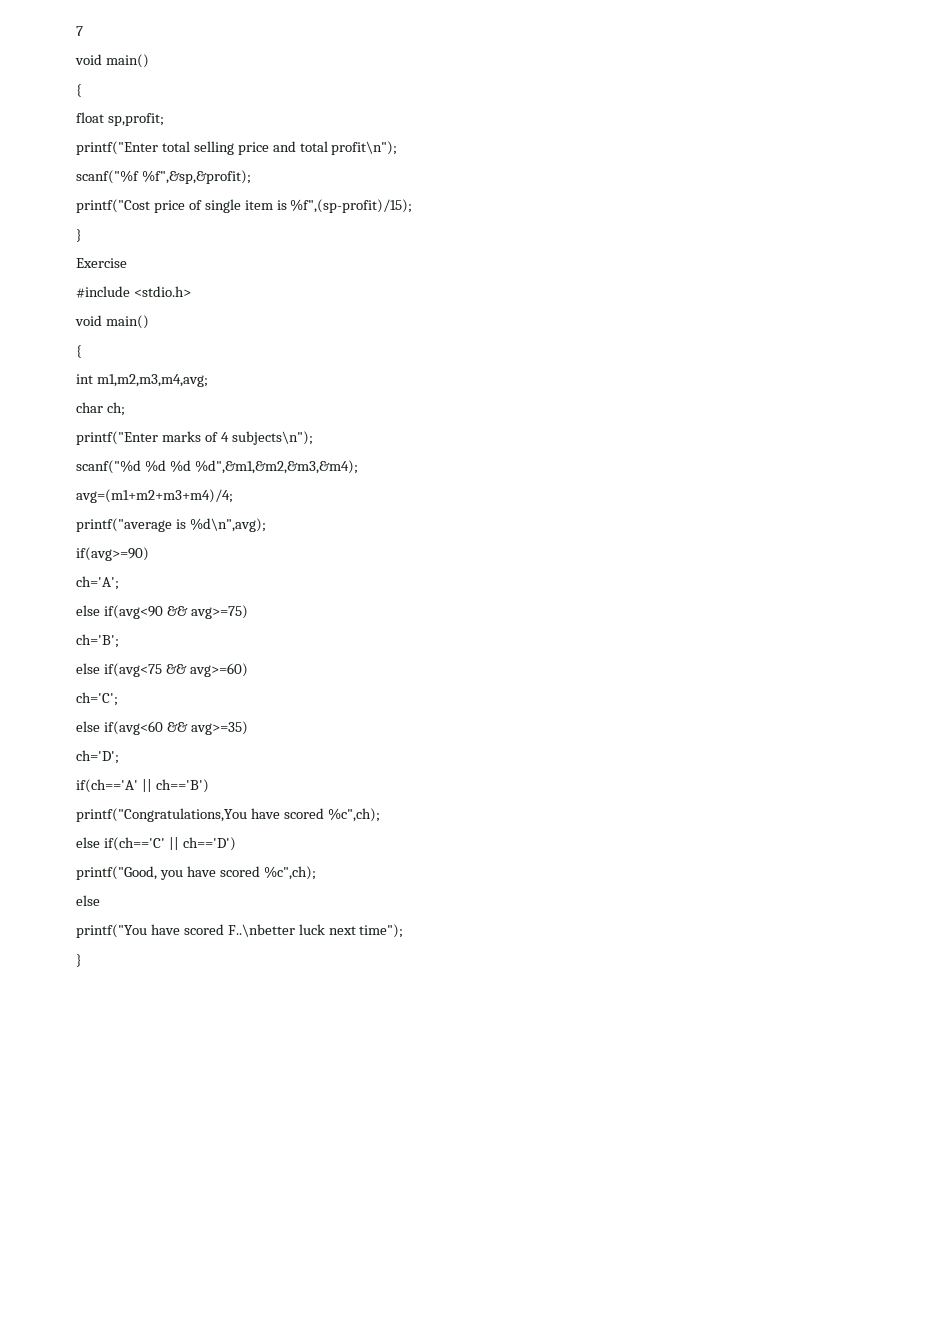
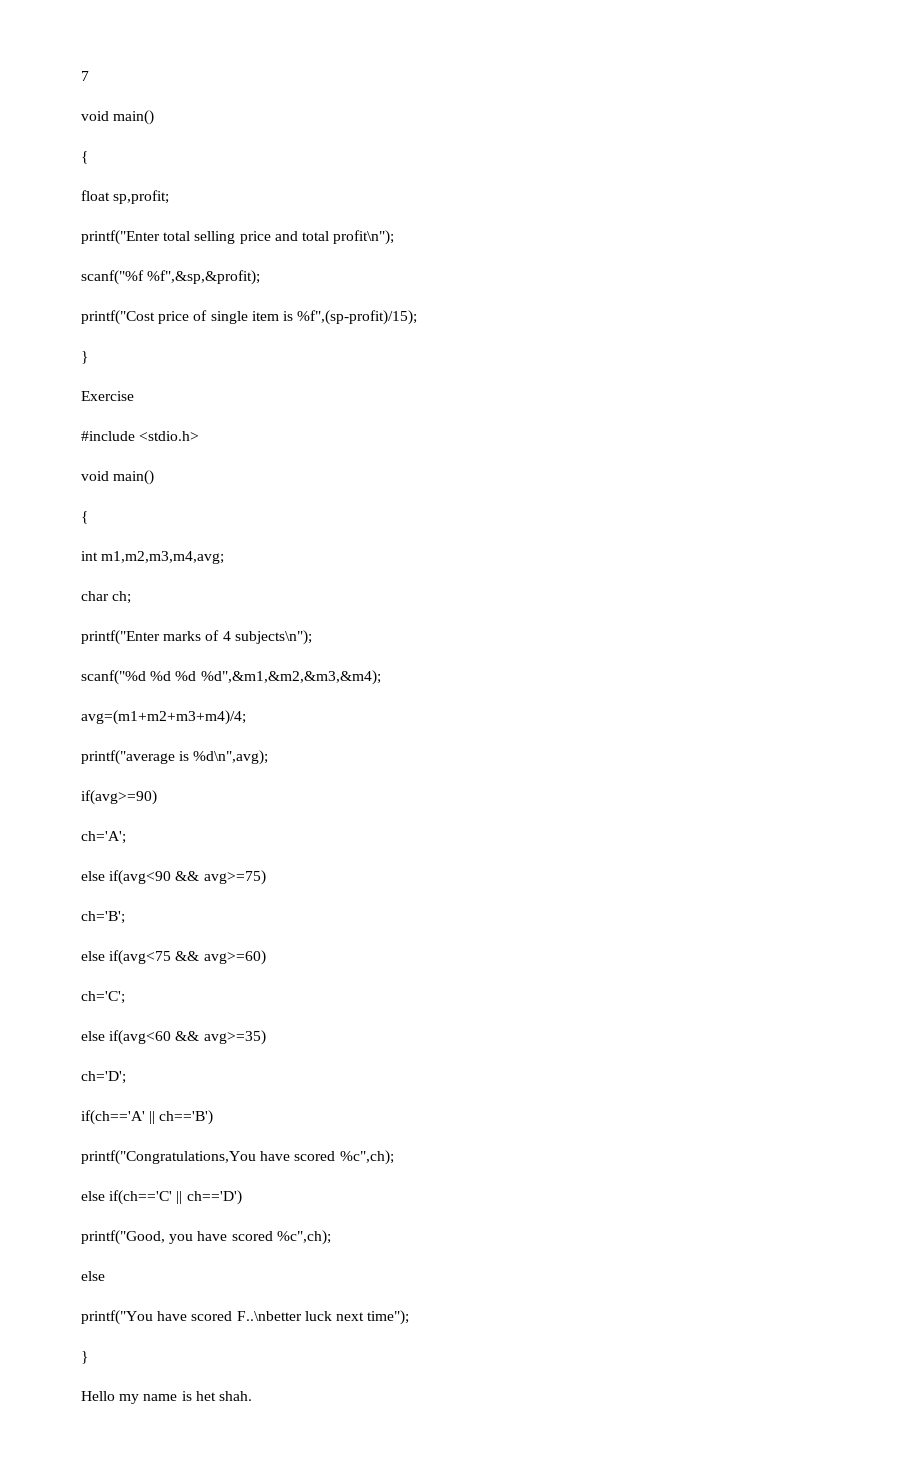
(82, 960) none -> [81,1391,252,1404] // Hello my name is het shah.

